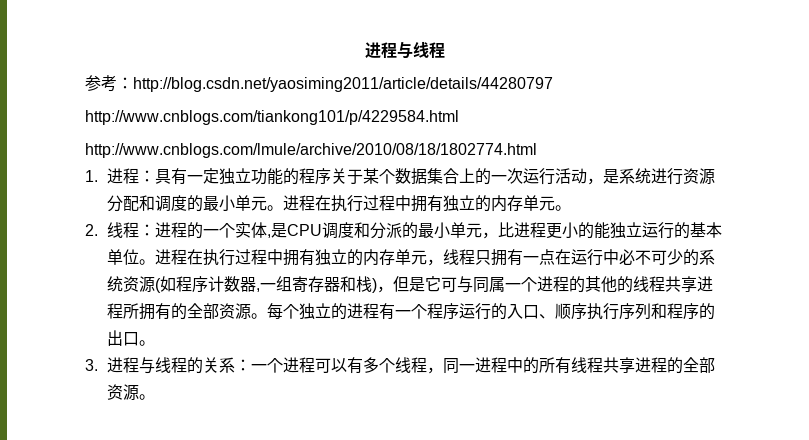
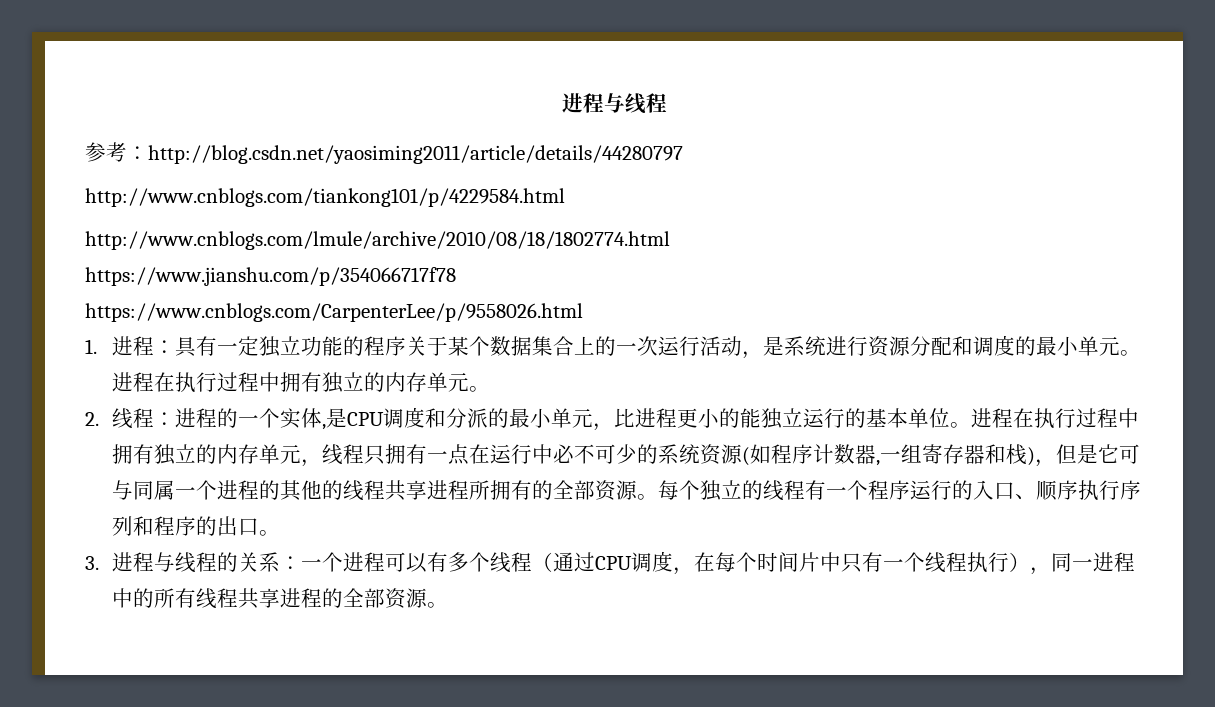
(537, 150) none -> [85,267,456,286] [85,303,583,322] // https://www.jianshu.com/p/354066717f78 // https://www.cnblogs.com/CarpenterLee/p/9558026.html
[346,303,363,319] 进 -> [763,480,785,501] 线
(427, 365) none -> [532,551,1031,575] （通过CPU调度，在每个时间片中只有一个线程执行）

